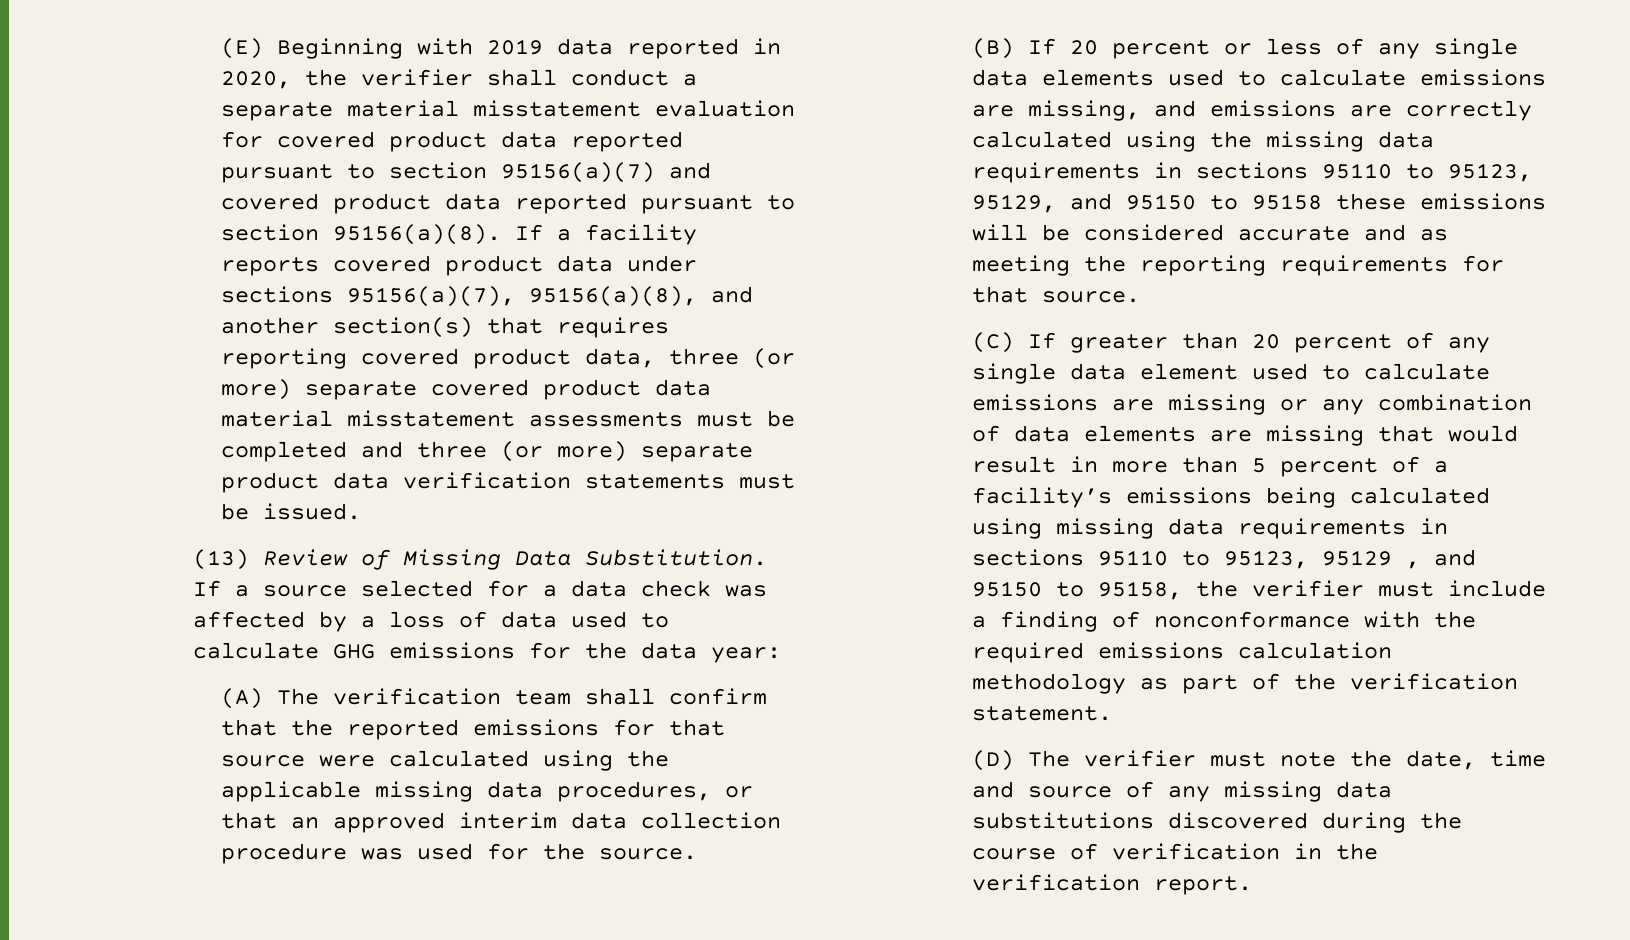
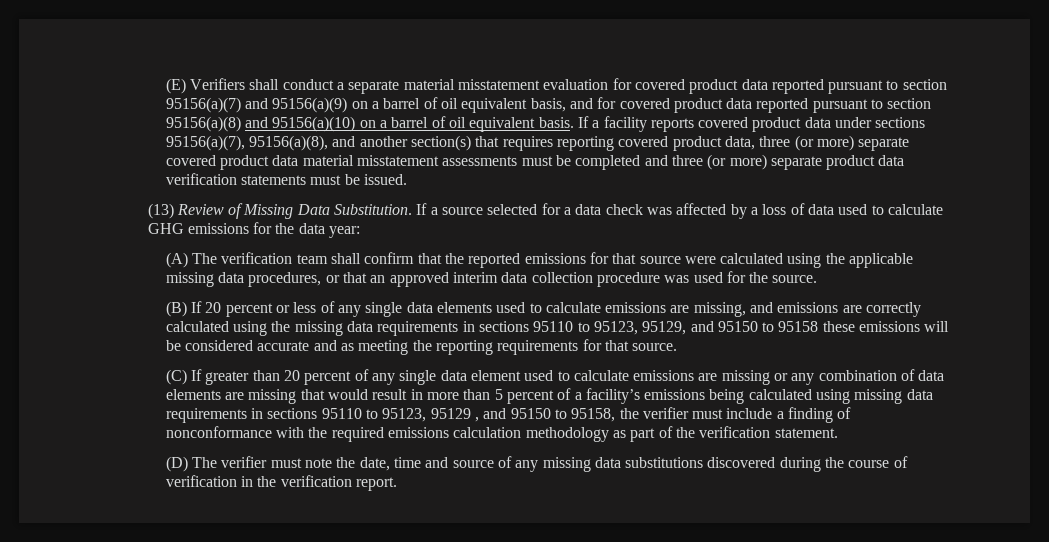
[276,38,781,59] [220,69,473,89] Beginning with 2019 data reported in 2020, the verifier -> [190,78,246,90] Verifiers
[220,193,795,214] [220,224,501,245] covered product data reported pursuant to section 95156(a)(8). -> [272,97,932,113] [165,116,574,132] 95156(a)(9) on a barrel of oil equivalent basis, and for covered product data reported pursuant to section 95156(a)(8) and 95156(a)(10) on a barrel of oil equivalent basis.

